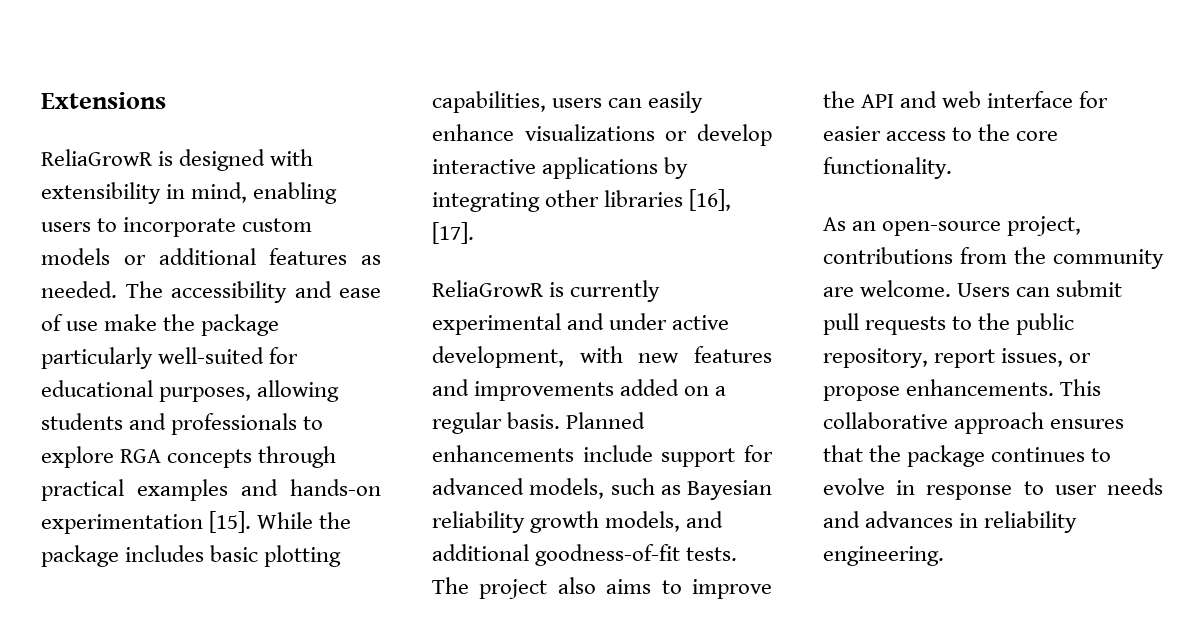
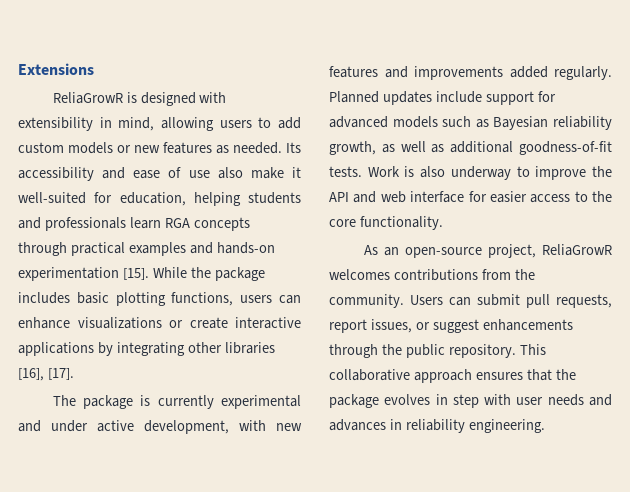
[253,182,338,204] enabling -> [161,117,214,131] allowing
[123,217,237,237] incorporate -> [278,117,301,129] add
[158,248,256,265] additional -> [134,145,160,153] new
[125,281,163,298] The -> [286,142,301,153] Its
[104,314,280,336] [41,347,299,369] [41,380,340,402] make the package particularly well-suited for educational purposes, allowing -> [217,167,301,179] [18,192,241,206] also make it well-suited for education, helping
[303,416,324,430] [41,446,114,468] to explore -> [129,217,161,229] learn
[432,91,546,113] capabilities, -> [171,292,234,306] functions,
[648,91,704,113] easily -> (302, 299) none
[697,124,772,146] develop -> [189,317,228,329] create
[432,280,544,297] ReliaGrowR -> [52,395,134,409] The package
[684,386,727,396] [432,412,646,434] [432,445,574,462] on a regular basis. Planned enhancements -> [554,66,612,80] [329,91,432,105] regularly. Planned updates
[529,478,605,499] models, -> [392,116,438,128] models
[530,511,724,533] [432,544,738,566] [432,577,652,599] growth models, and additional goodness-of-fit tests. The project also aims -> [329,141,612,155] [329,166,511,180] growth, as well as additional goodness-of-fit tests. Work is also underway
(1082, 226) none -> [542,244,612,256] [329,269,390,280] ReliaGrowR welcomes
[1053,249,1164,269] [823,280,952,297] community are welcome. -> [329,294,404,308] community.
[865,313,1075,335] [823,348,1092,368] [823,379,1055,401] requests to the public repository, report issues, or propose enhancements. -> [556,294,612,308] [329,319,573,333] [329,344,516,358] requests, report issues, or suggest enhancements through the public repository.
[991,447,1112,462] [823,478,1044,500] continues to evolve in response to -> [384,394,512,408] evolves in step with

